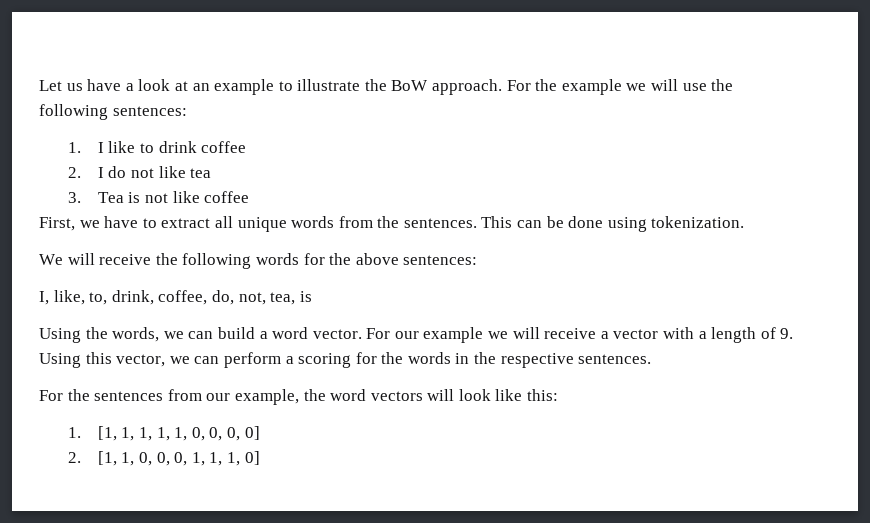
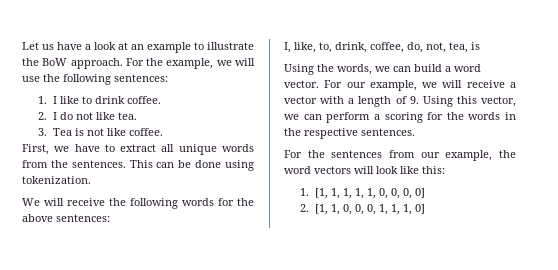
[561,79,622,95] example -> [166,58,214,69] example,
[201,141,247,153] coffee -> [127,96,162,104] coffee.
[190,168,212,178] tea -> [118,112,138,120] tea.
[204,191,250,203] coffee -> [129,128,164,136] coffee.
[423,327,484,343] example -> [369,80,417,91] example,

